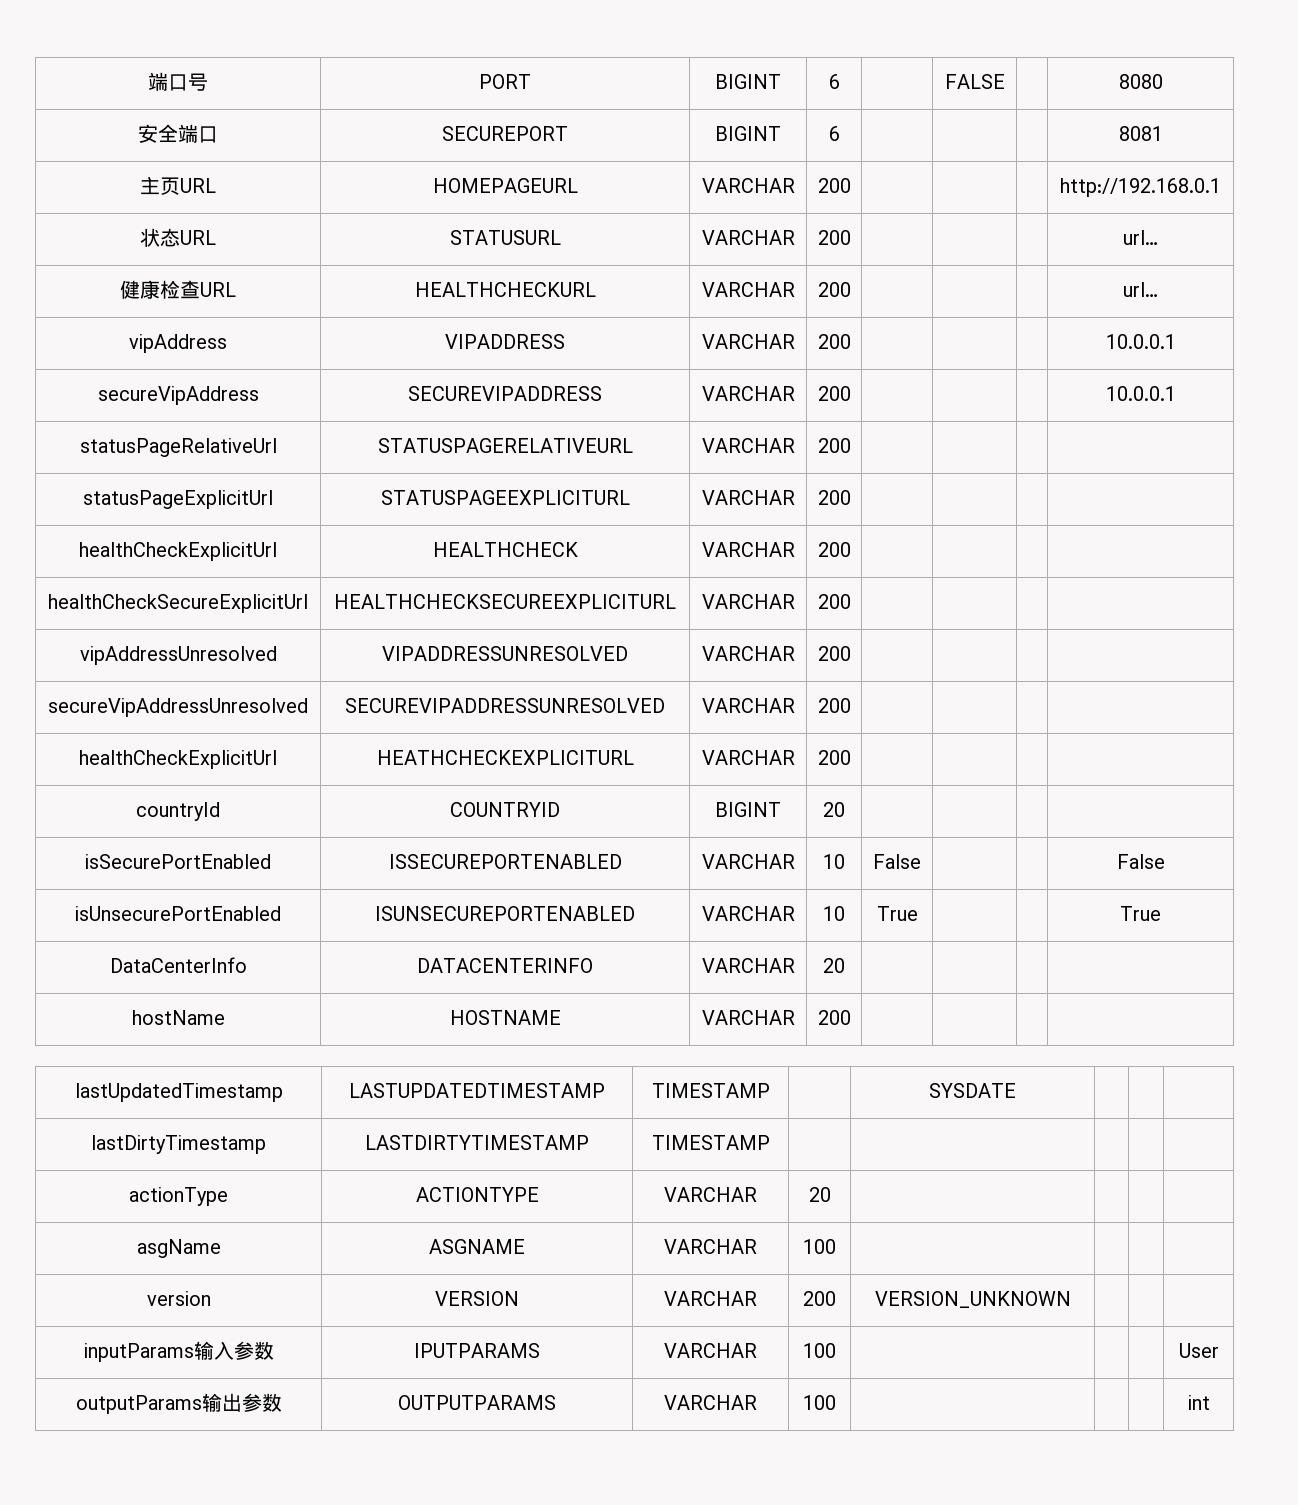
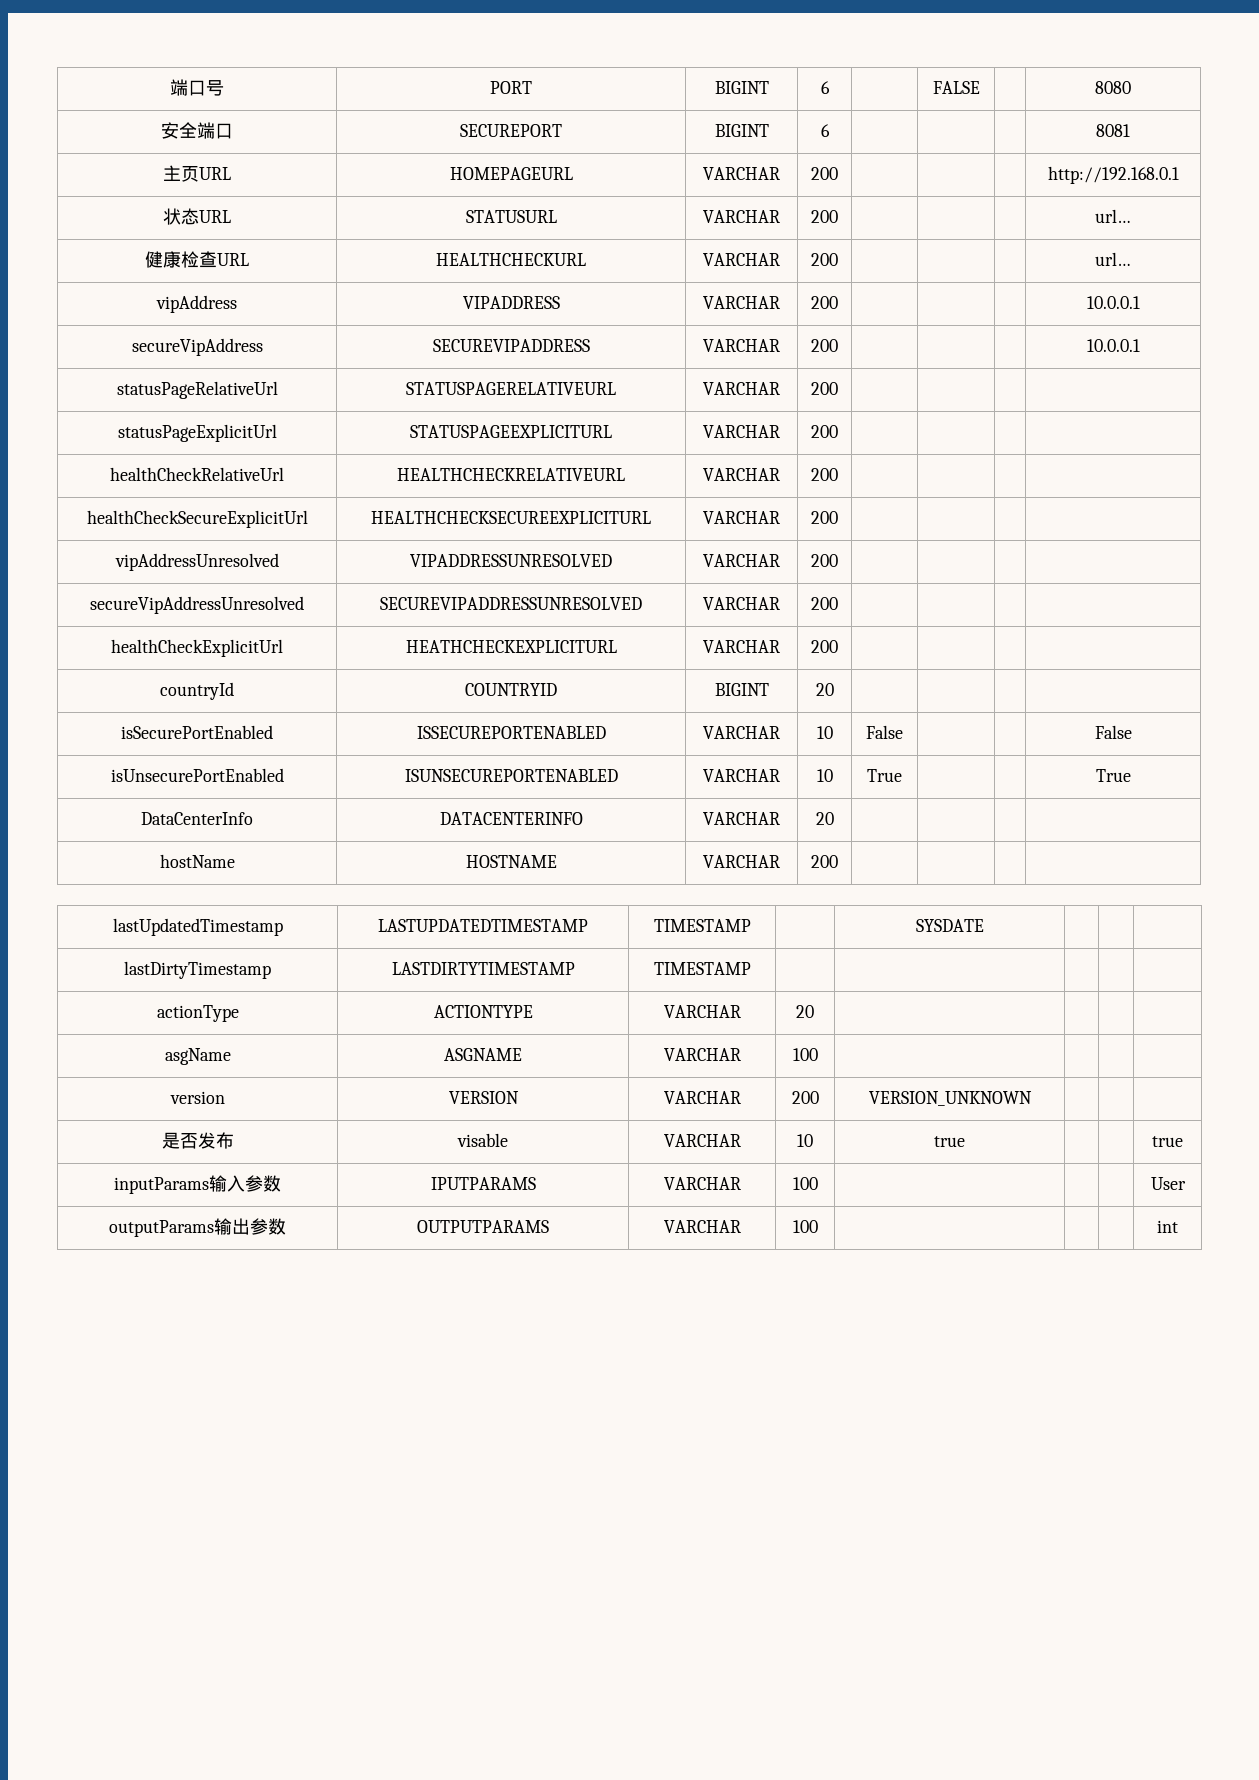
[79,542,277,561] [432,542,578,557] healthCheckExplicitUrl | HEALTHCHECK -> [110,467,284,481] [397,468,625,481] healthCheckRelativeUrl | HEALTHCHECKRELATIVEURL
(1071, 1299) none -> [161,1132,234,1149] [457,1133,509,1147] [663,1134,741,1147] [797,1134,813,1147] [934,1136,965,1147] [1152,1136,1183,1147] // 是否发布 | visable | VARCHAR | 10 | true | | | true

